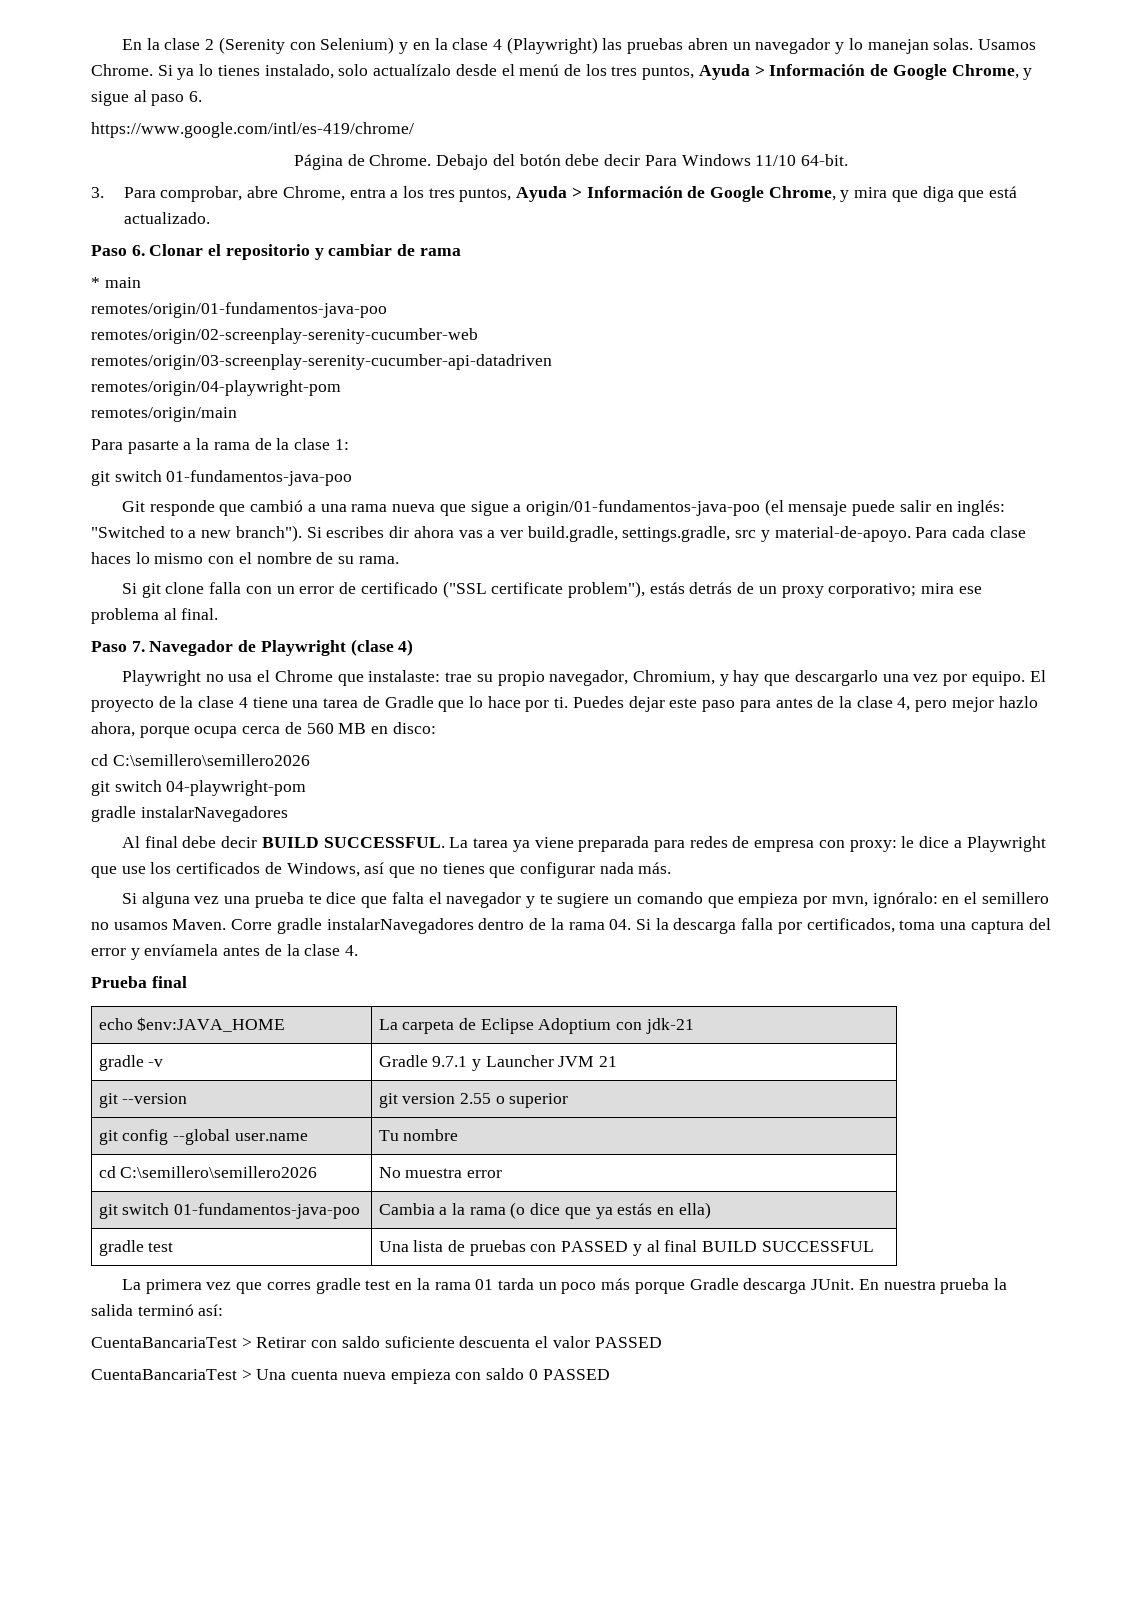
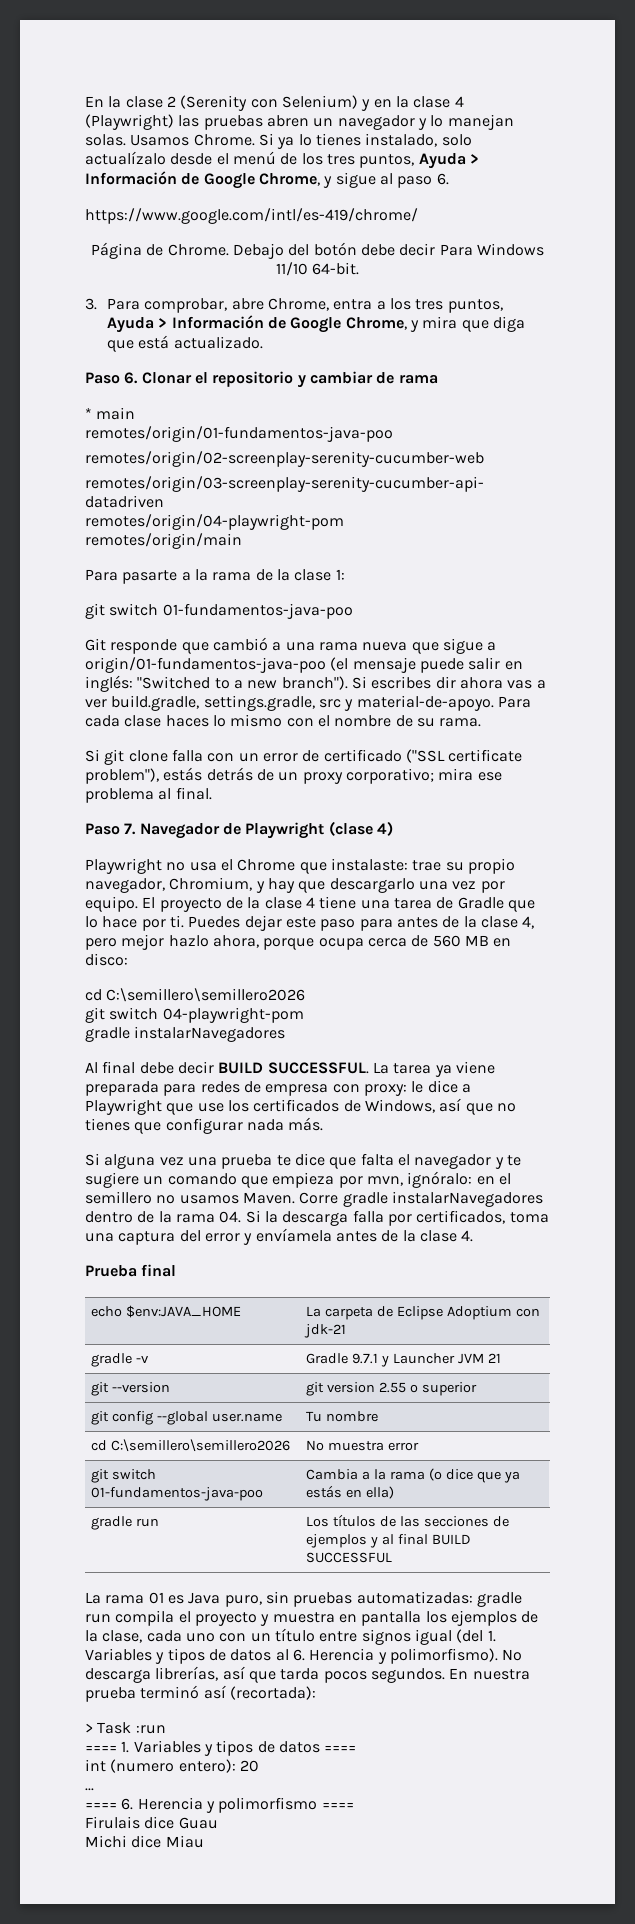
[148,1242,174,1252] [378,1240,629,1256] test | Una lista de pruebas con PASSED -> [136,1518,160,1527] [306,1514,509,1527] [306,1534,368,1548] run | Los títulos de las secciones de ejemplos
[145,1278,1007,1294] [91,1304,224,1316] [91,1336,662,1348] [91,1368,610,1384] primera vez que corres gradle test en la rama 01 tarda un poco más porque Gradle descarga JUnit. En nuestra prueba la salida terminó así: // CuentaBancariaTest > Retirar con saldo suficiente descuenta el valor PASSED // CuentaBancariaTest > Una cuenta nueva empieza con saldo 0 PASSED -> [105,1591,522,1607] [85,1610,539,1626] [85,1628,496,1645] [85,1648,523,1664] [85,1666,530,1683] [85,1685,316,1702] [85,1722,166,1734] [85,1740,357,1756] [85,1759,259,1773] [85,1788,94,1791] [85,1797,354,1813] [85,1816,218,1829] [85,1835,204,1848] rama 01 es Java puro, sin pruebas automatizadas: gradle run compila el proyecto y muestra en pantalla los ejemplos de la clase, cada uno con un título entre signos igual (del 1. Variables y tipos de datos al 6. Herencia y polimorfismo). No descarga librerías, así que tarda pocos segundos. En nuestra prueba terminó así (recortada): // > Task :run // ==== 1. Variables y tipos de datos ==== // int (numero entero): 20 // ... // ==== 6. Herencia y polimorfismo ==== // Firulais dice Guau // Michi dice Miau

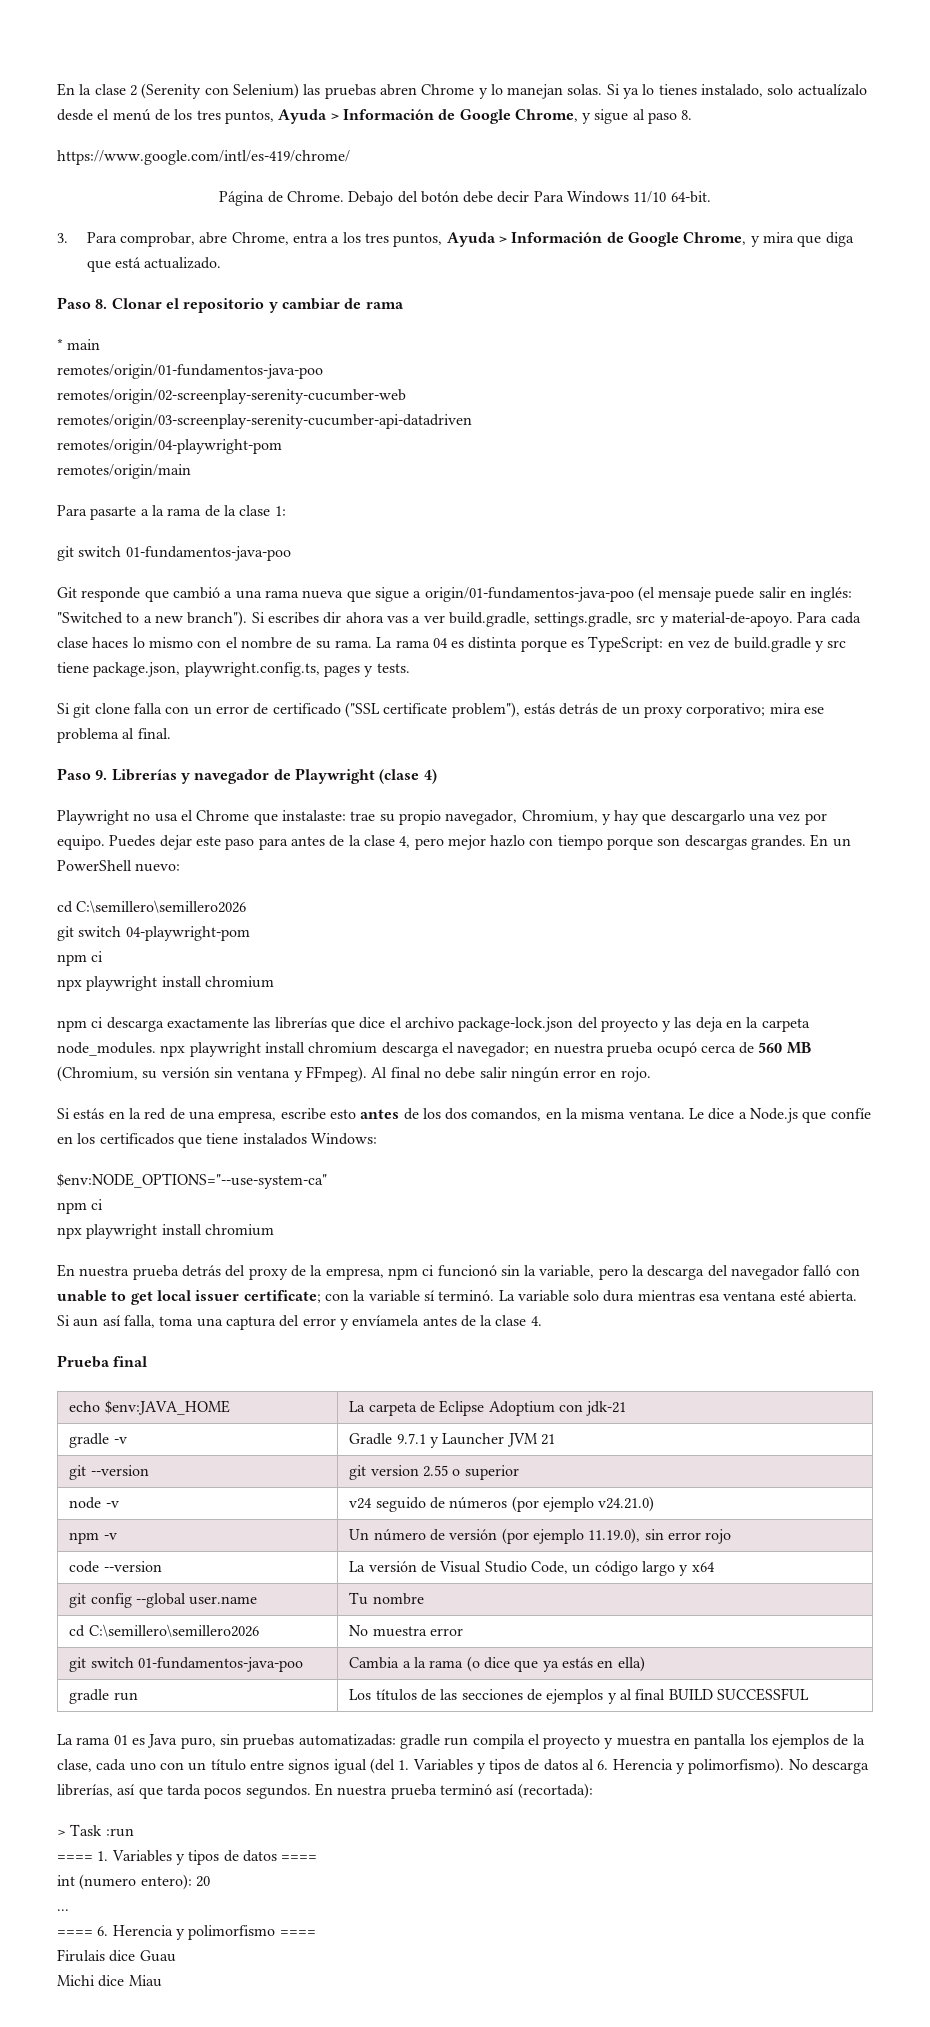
[361,96,464,111] [85,114,174,130] y en la clase 4 (Playwright) -> (299, 91) none
[313,115,415,130] un navegador -> [421,84,475,95] Chrome
[130,134,255,146] Usamos Chrome. -> (603, 89) none
[436,173,449,185] 6. -> [681,110,693,120] 8.
[124,372,139,384] 6. -> [95,299,108,309] 8.
(482, 722) none -> [376,636,847,652] [57,662,410,677] La rama 04 es distinta porque es TypeScript: en vez de build.gradle y src tiene package.json, playwright.config.ts, pages y tests.
[124,823,220,839] 7. Navegador -> [95,769,270,784] 9. Librerías y navegador
[142,896,535,912] [85,915,184,931] El proyecto de la clase 4 tiene una tarea de Gradle que lo hace por ti. -> (105, 842) none
[212,935,512,950] [85,953,128,966] ahora, porque ocupa cerca de 560 MB en disco: -> [529,834,851,850] [57,860,181,872] con tiempo porque son descargas grandes. En un PowerShell nuevo:
[85,1026,286,1042] [85,1061,495,1077] [85,1080,471,1096] [85,1098,516,1115] [85,1117,324,1134] [85,1153,521,1169] [85,1171,511,1188] [85,1191,543,1207] [85,1210,506,1226] gradle instalarNavegadores // Al final debe decir BUILD SUCCESSFUL. La tarea ya viene preparada para redes de empresa con proxy: le dice a Playwright que use los certificados de Windows, así que no tienes que configurar nada más. // Si alguna vez una prueba te dice que falta el navegador y te sugiere un comando que empieza por mvn, ignóralo: en el semillero no usamos Maven. Corre gradle instalarNavegadores dentro de la rama 04. Si la descarga falla por certificados, -> [57,951,104,966] [57,976,274,991] [57,1017,810,1032] [57,1042,811,1057] [57,1066,651,1082] [57,1108,871,1123] [57,1133,377,1148] [57,1173,327,1189] [57,1199,104,1214] [57,1224,274,1239] [57,1264,860,1280] [57,1290,858,1305] [57,1315,155,1328] npm ci // npx playwright install chromium // npm ci descarga exactamente las librerías que dice el archivo package-lock.json del proyecto y las deja en la carpeta node_modules. npx playwright install chromium descarga el navegador; en nuestra prueba ocupó cerca de 560 MB (Chromium, su versión sin ventana y FFmpeg). Al final no debe salir ningún error en rojo. // Si estás en la red de una empresa, escribe esto antes de los dos comandos, en la misma ventana. Le dice a Node.js que confíe en los certificados que tiene instalados Windows: // $env:NODE_OPTIONS="--use-system-ca" // npm ci // npx playwright install chromium // En nuestra prueba detrás del proxy de la empresa, npm ci funcionó sin la variable, pero la descarga del navegador falló con unable to get local issuer certificate; con la variable sí terminó. La variable solo dura mientras esa ventana esté abierta. Si aun así falla,
(478, 1389) none -> [69,1497,119,1509] [349,1496,655,1512] [69,1532,117,1544] [349,1528,732,1544] [69,1561,162,1573] [349,1561,715,1576] // node -v | v24 seguido de números (por ejemplo v24.21.0) // npm -v | Un número de versión (por ejemplo 11.19.0), sin error rojo // code --version | La versión de Visual Studio Code, un código largo y x64

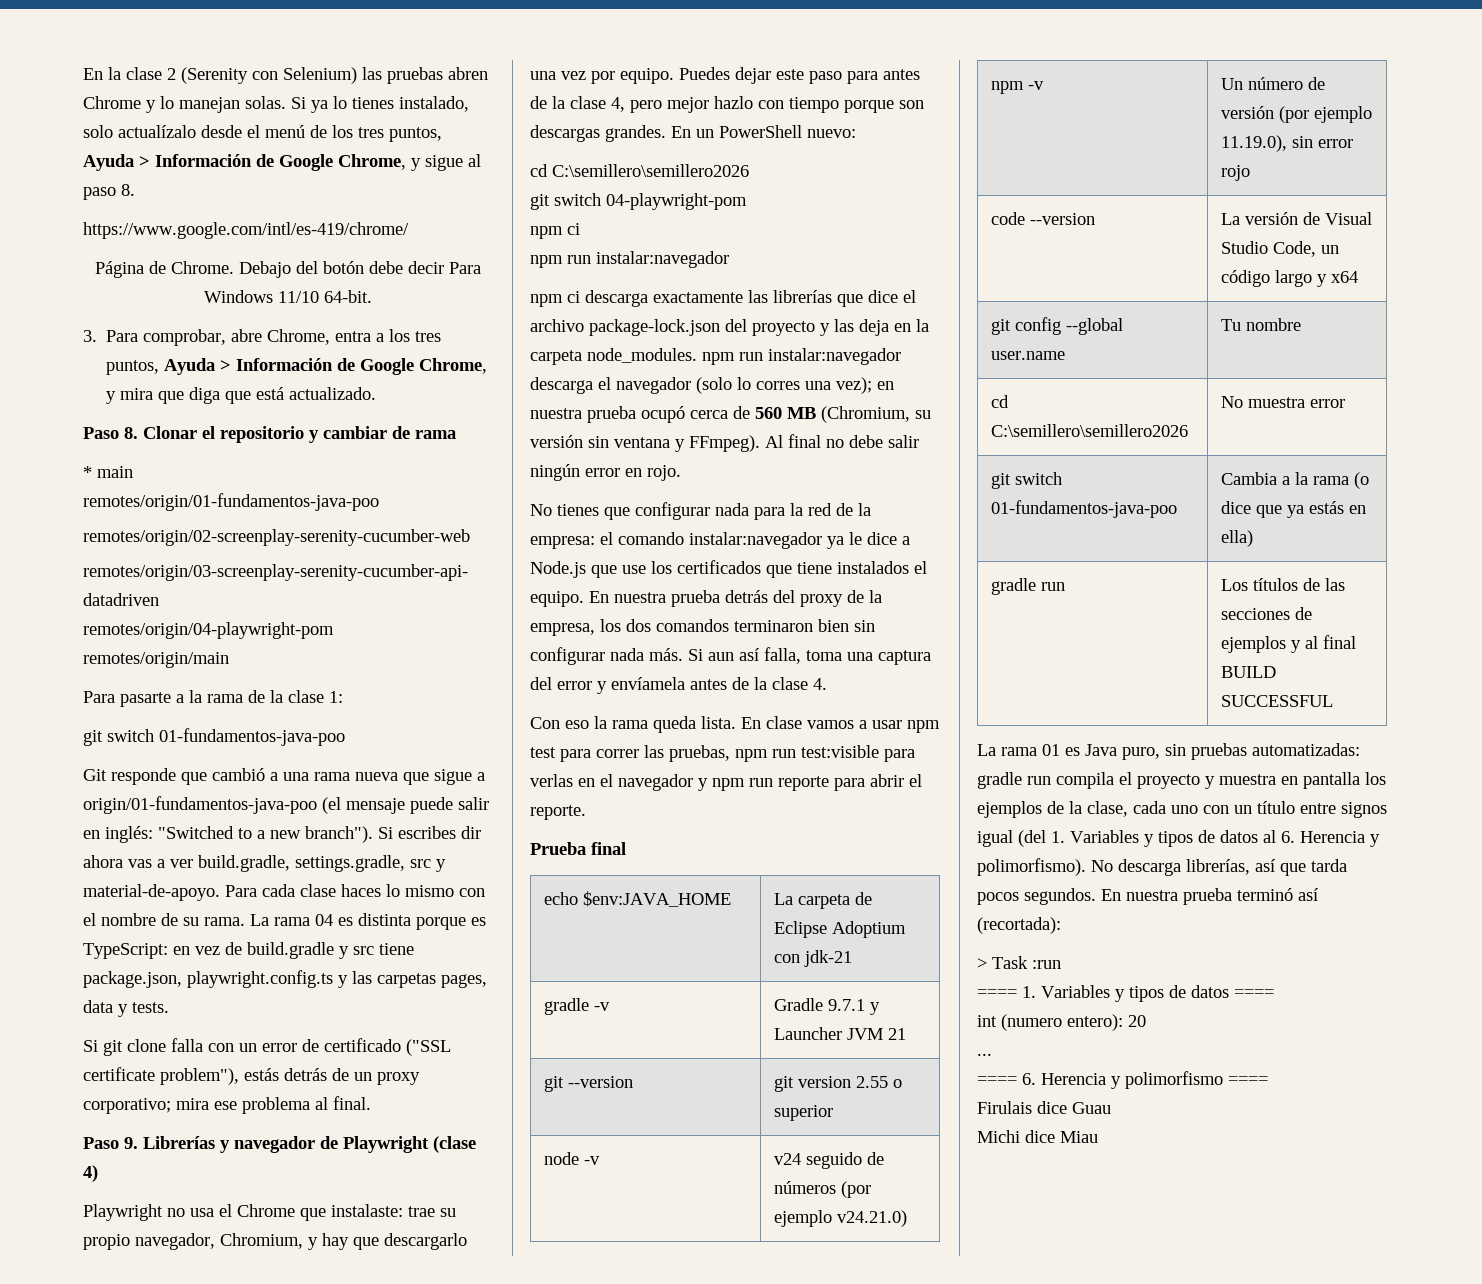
[184,662,360,677] playwright.config.ts, pages -> [187,970,487,988] [83,1000,113,1013] playwright.config.ts y las carpetas pages, data
[57,976,274,991] npx playwright install chromium -> [530,251,729,268] npm run instalar:navegador
[160,1042,530,1057] npx playwright install chromium descarga el navegador; -> [702,348,901,365] [530,377,872,394] npm run instalar:navegador descarga el navegador (solo lo corres una vez);
[57,1108,705,1123] Si estás en la red de una empresa, escribe esto antes de los dos comandos, en la misma ventana. Le -> [530,502,871,520] [530,532,862,549] No tienes que configurar nada para la red de la empresa: el comando instalar:navegador ya le
[830,1108,871,1119] [57,1136,73,1144] confíe en -> [622,565,646,574] use
[310,1133,377,1145] [57,1173,327,1189] [57,1199,104,1214] [57,1224,274,1239] Windows: // $env:NODE_OPTIONS="--use-system-ca" // npm ci // npx playwright install chromium // -> [914,561,927,574] [530,591,584,607] el equipo.
[387,1265,860,1280] [57,1290,858,1305] npm ci funcionó sin la variable, pero la descarga del navegador falló con unable to get local issuer certificate; con la variable sí terminó. La variable solo dura mientras esa ventana esté abierta. -> [600,619,875,632] [530,647,683,665] los dos comandos terminaron bien sin configurar nada más.
(542, 1321) none -> [530,716,940,733] [530,745,915,762] [530,774,922,791] [530,805,586,820] // Con eso la rama queda lista. En clase vamos a usar npm test para correr las pruebas, npm run test:visible para verlas en el navegador y npm run reporte para abrir el reporte.

